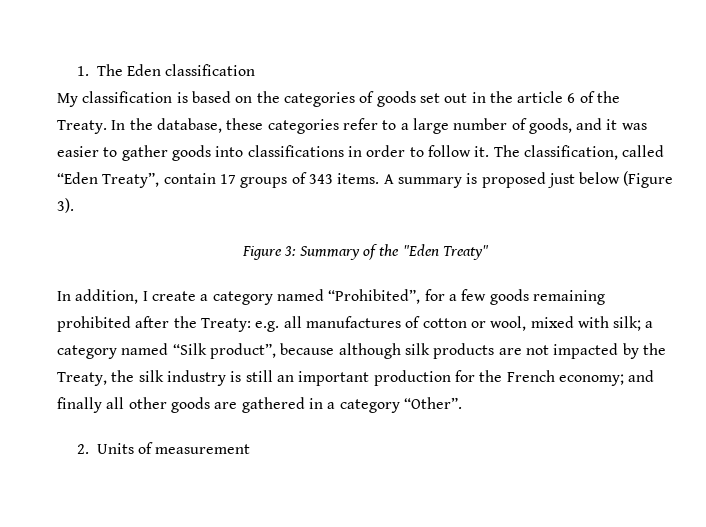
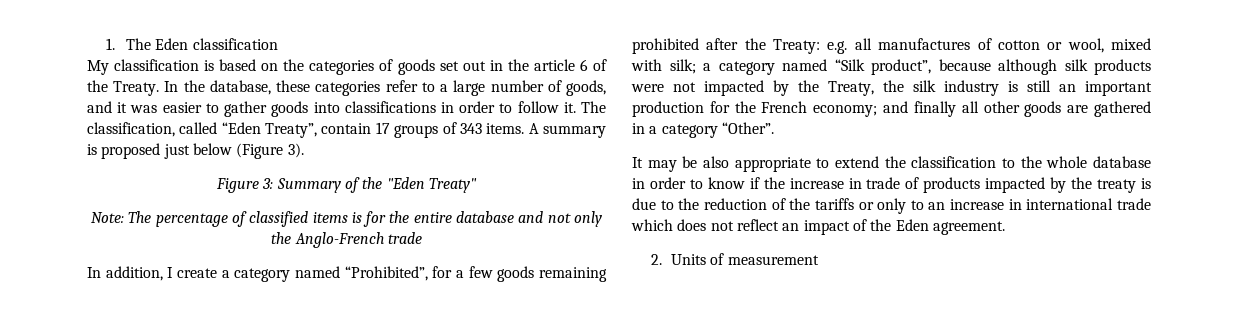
(489, 252) none -> [90,211,603,227] [271,232,422,248] // Note: The percentage of classified items is for the entire database and not only the Anglo-French trade
[498,348,522,355] are -> [631,84,664,92] were
(462, 403) none -> [632,156,1151,172] [632,177,1151,193] [632,198,1151,214] [631,219,1005,235] // It may be also appropriate to extend the classification to the whole database in order to know if the increase in trade of products impacted by the treaty is due to the reduction of the tariffs or only to an increase in international trade which does not reflect an impact of the Eden agreement.

